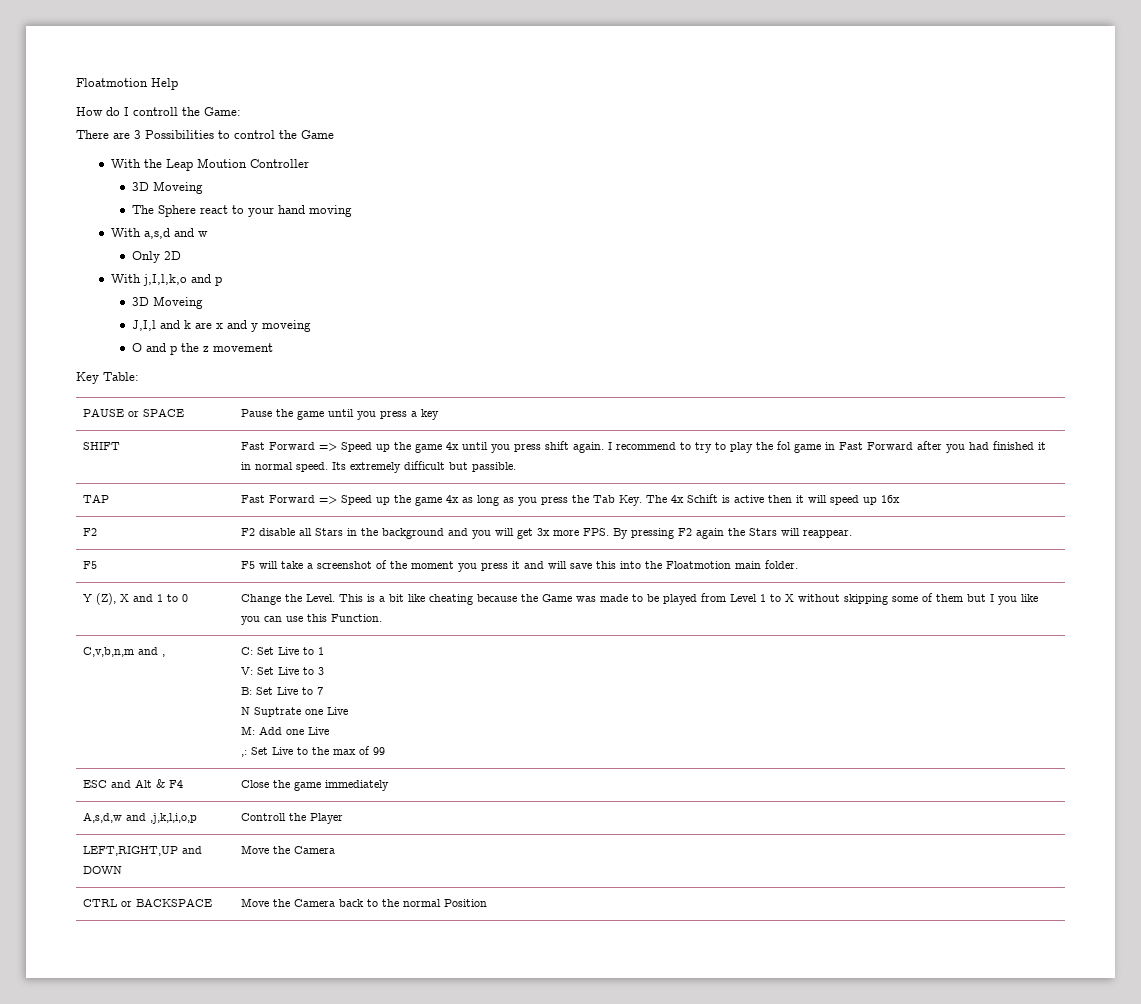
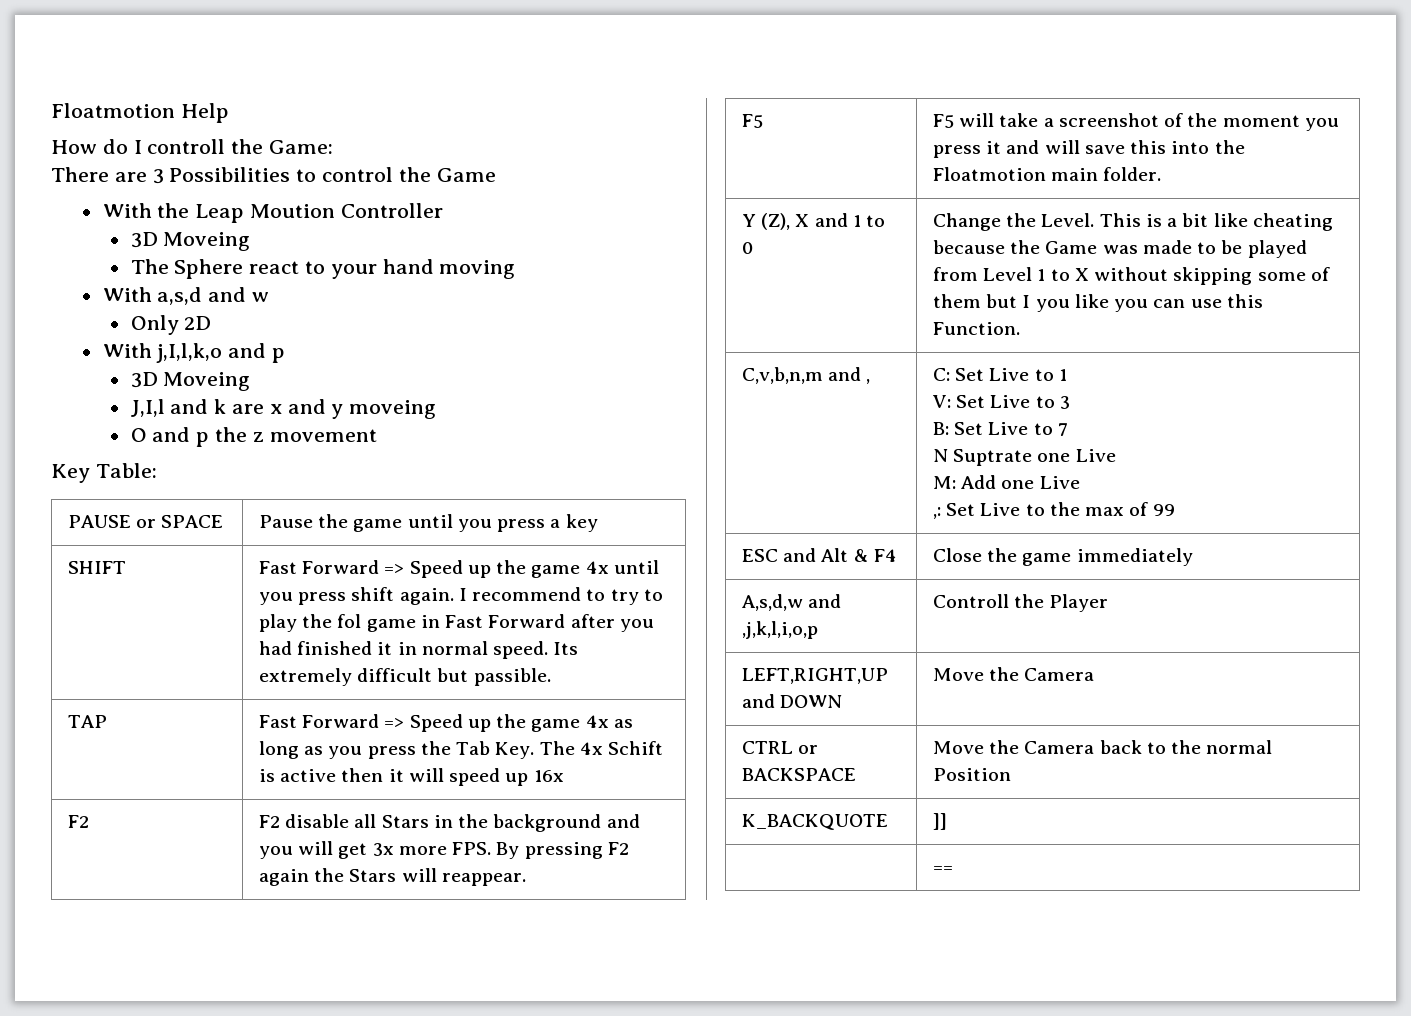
(488, 903) none -> [741,814,888,830] [932,813,947,830] [932,866,953,873] // K_BACKQUOTE | ]] // | ==

